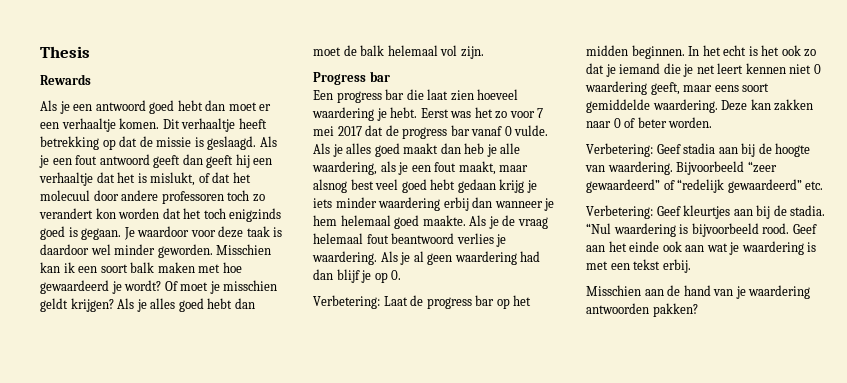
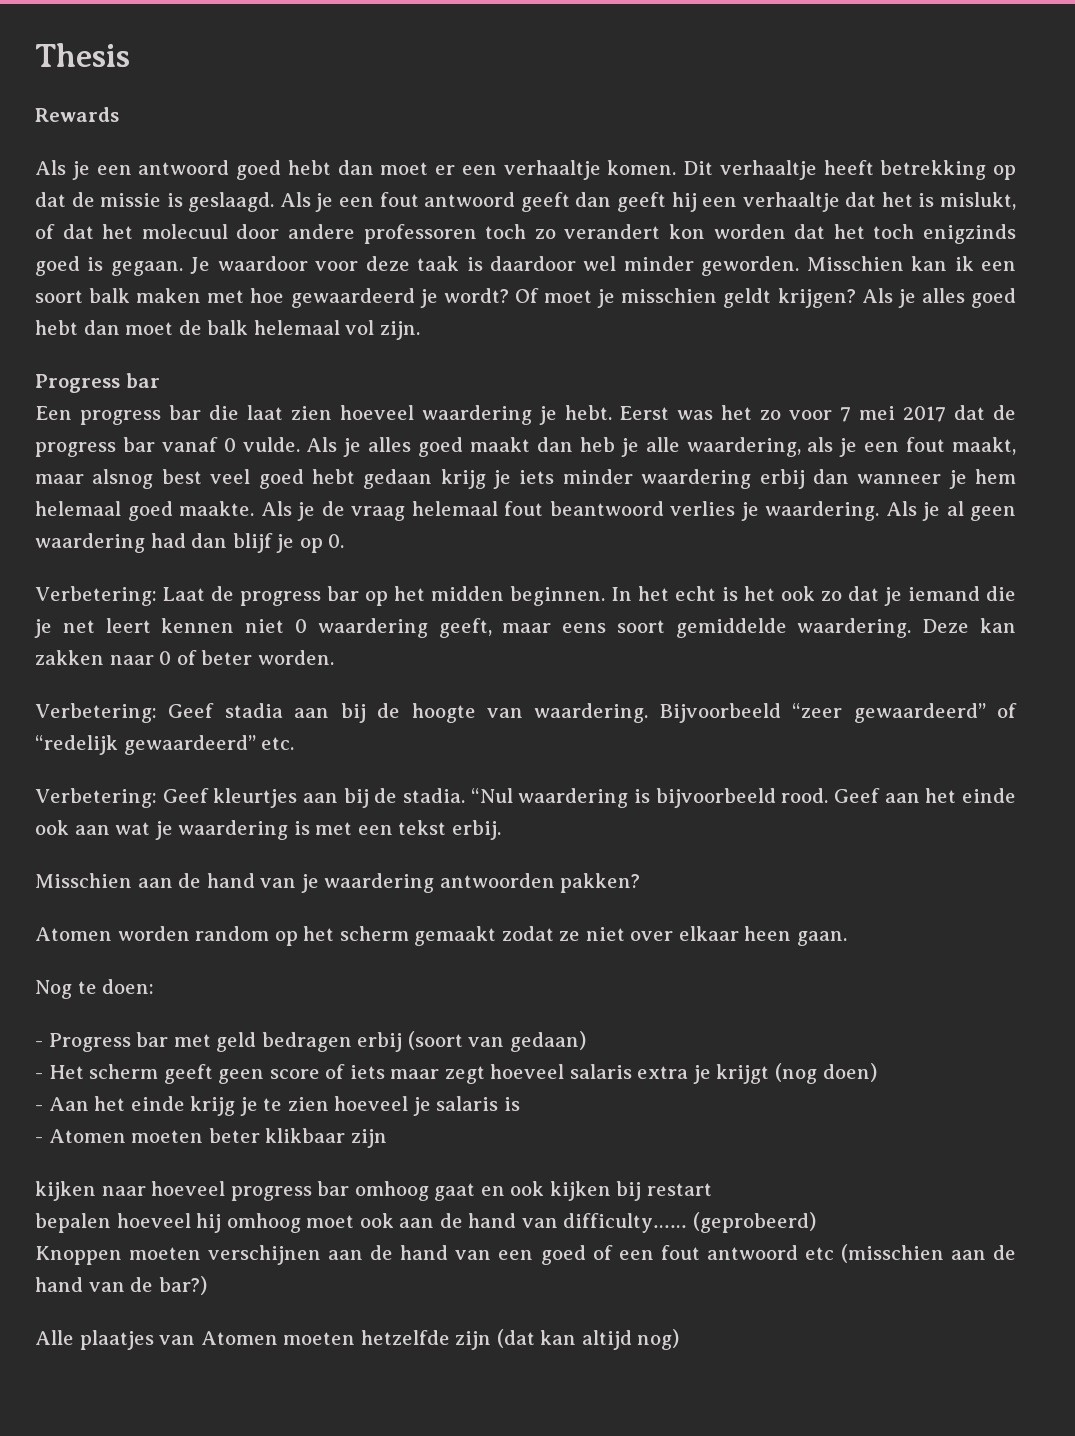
(698, 310) none -> [35,926,847,946] [35,979,155,999] [35,1031,586,1052] [35,1063,877,1084] [35,1096,520,1116] [35,1128,387,1148] [35,1181,712,1201] [35,1212,816,1233] [35,1244,1016,1265] [35,1276,207,1295] [35,1329,680,1350] // Atomen worden random op het scherm gemaakt zodat ze niet over elkaar heen gaan. // Nog te doen: // - Progress bar met geld bedragen erbij (soort van gedaan) // - Het scherm geeft geen score of iets maar zegt hoeveel salaris extra je krijgt (nog doen) // - Aan het einde krijg je te zien hoeveel je salaris is // - Atomen moeten beter klikbaar zijn // kijken naar hoeveel progress bar omhoog gaat en ook kijken bij restart // bepalen hoeveel hij omhoog moet ook aan de hand van difficulty…… (geprobeerd) // Knoppen moeten verschijnen aan de hand van een goed of een fout antwoord etc (misschien aan de hand van de bar?) // Alle plaatjes van Atomen moeten hetzelfde zijn (dat kan altijd nog)

